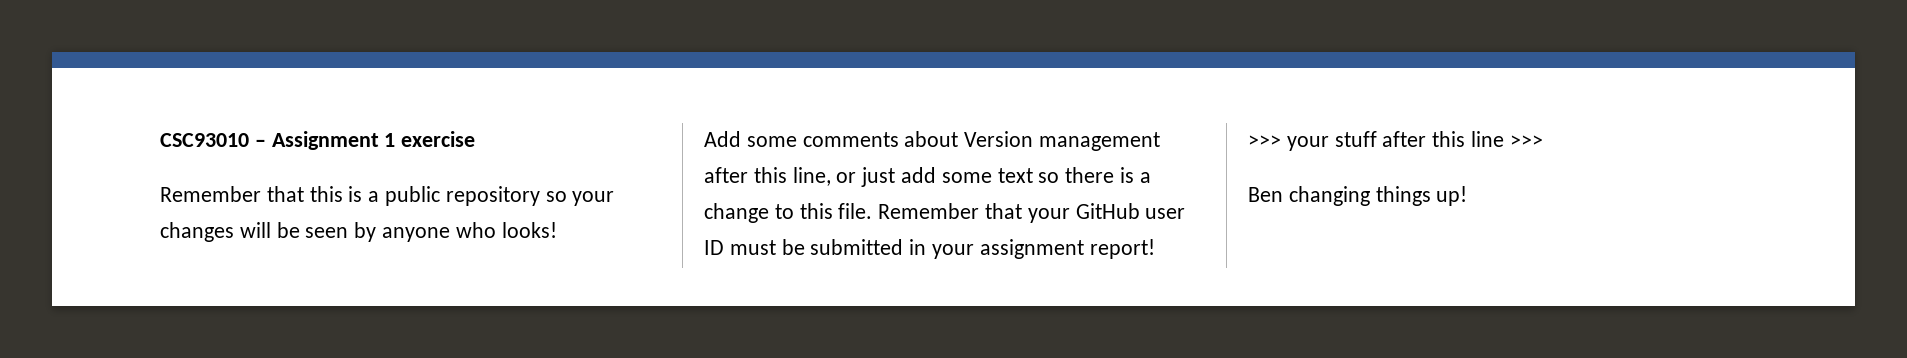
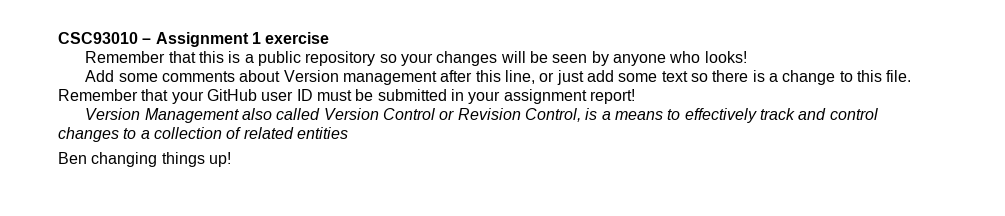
[1248,131,1543,151] >>> your stuff after this line >>> -> [85,108,878,123] [58,127,348,142] Version Management also called Version Control or Revision Control, is a means to effectively track and control changes to a collection of related entities

